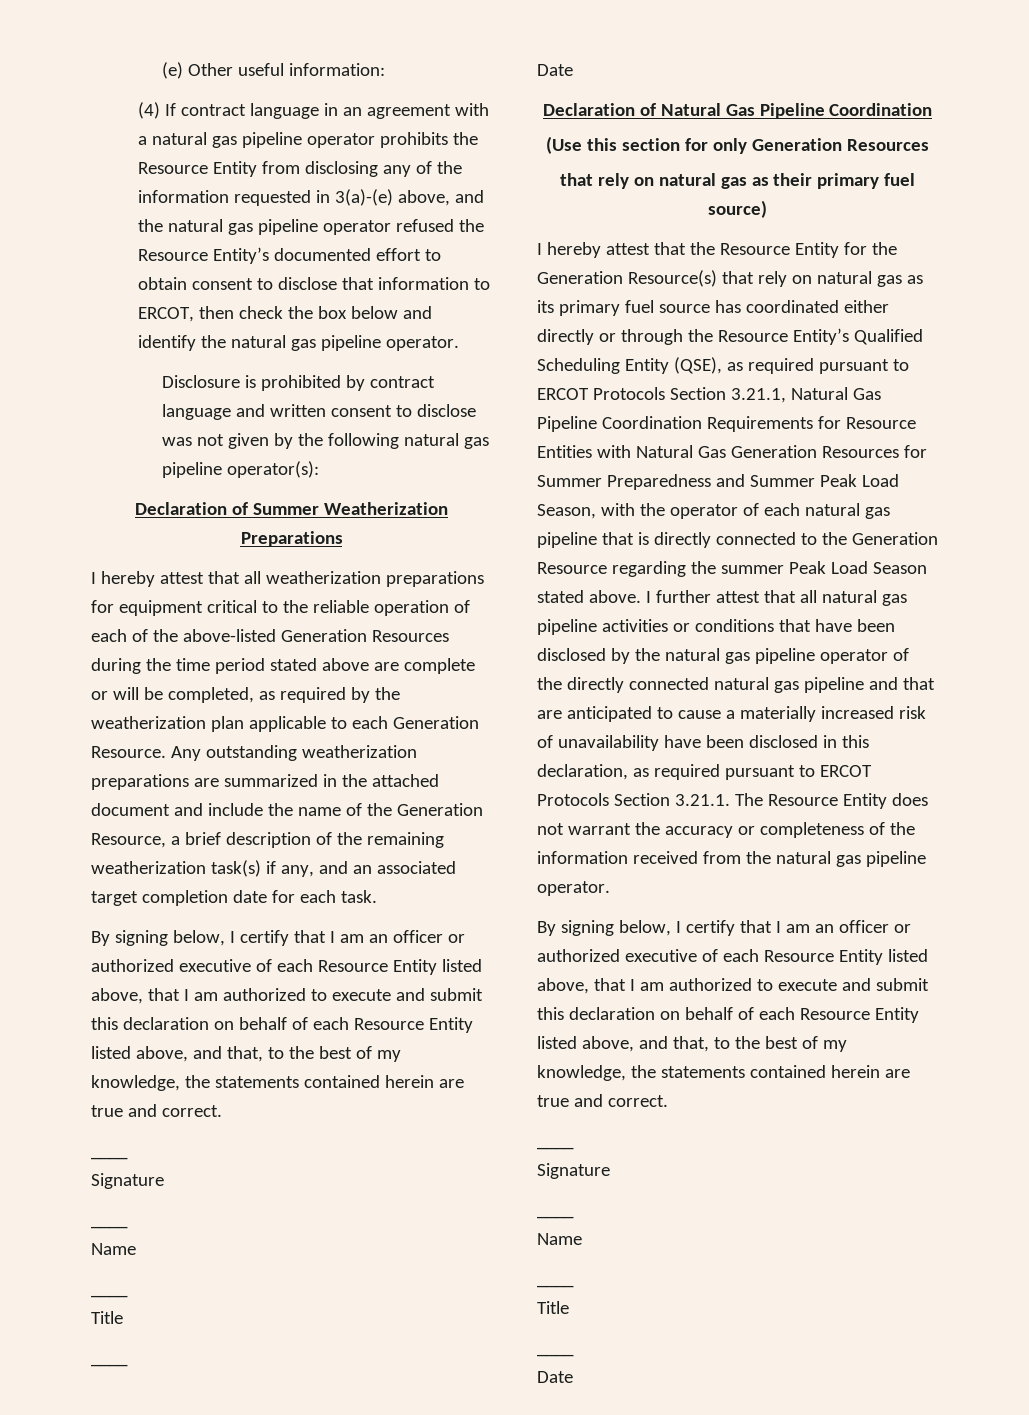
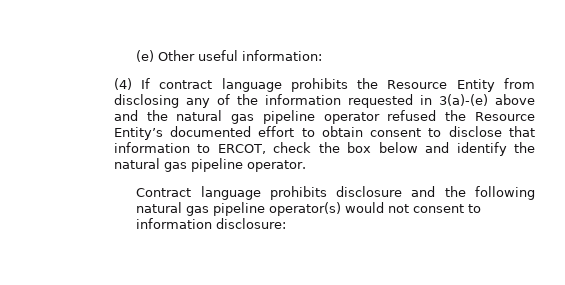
[324,103,490,119] [138,132,376,148] in an agreement with a natural gas pipeline operator -> (282, 85) none
[398,190,451,206] above, -> [495,94,535,105] above
[199,306,235,319] then -> (266, 149) none
[161,375,435,391] [161,404,476,420] [161,433,293,449] Disclosure is prohibited by contract language and written consent to disclose was not given by -> [136,186,436,200] Contract language prohibits disclosure and
[226,461,319,478] [135,502,448,515] [240,531,343,547] [91,571,484,587] [91,600,470,616] [91,629,449,642] [91,658,475,674] [91,687,400,703] [91,716,479,732] [91,745,417,761] [91,774,439,790] [91,803,483,816] [91,832,444,848] [91,860,456,877] [91,890,377,906] [91,930,465,946] [91,959,482,975] [91,988,483,1004] [91,1017,473,1033] [91,1046,401,1062] [91,1075,464,1091] [91,1104,222,1117] [91,1157,128,1160] [91,1173,164,1189] [91,1226,128,1229] [91,1243,136,1255] [91,1295,128,1298] [91,1311,123,1324] [91,1364,128,1367] [537,64,573,76] [542,103,933,119] [546,136,929,154] [559,173,916,189] [708,200,767,218] [537,242,897,258] [537,270,923,287] [537,300,889,316] [537,328,923,345] [537,357,909,374] [537,387,881,403] [537,416,916,432] [537,445,927,458] [537,474,899,490] [537,503,890,519] [537,532,938,548] [537,561,927,577] [537,590,907,606] [537,619,895,635] [537,648,909,664] [537,677,935,693] [537,706,926,722] [537,735,869,751] [537,764,872,780] [537,793,928,809] [537,822,915,838] [537,851,926,867] [537,881,610,896] [537,920,911,936] [537,949,928,965] [537,978,929,994] [537,1007,919,1023] [537,1036,847,1052] [537,1065,910,1081] [537,1094,668,1107] [537,1147,574,1150] [537,1163,610,1179] [537,1216,574,1219] [537,1233,582,1245] [537,1285,574,1288] [537,1301,569,1314] [537,1354,574,1357] [537,1371,573,1383] operator(s): // Declaration of Summer Weatherization Preparations // I hereby attest that all weatherization preparations for equipment critical to the reliable operation of each of the above-listed Generation Resources during the time period stated above are complete or will be completed, as required by the weatherization plan applicable to each Generation Resource. Any outstanding weatherization preparations are summarized in the attached document and include the name of the Generation Resource, a brief description of the remaining weatherization task(s) if any, and an associated target completion date for each task. // By signing below, I certify that I am an officer or authorized executive of each Resource Entity listed above, that I am authorized to execute and submit this declaration on behalf of each Resource Entity listed above, and that, to the best of my knowledge, the statements contained herein are true and correct. // ____ // Signature // ____ // Name // ____ // Title // ____ // Date // Declaration of Natural Gas Pipeline Coordination // (Use this section for only Generation Resources // that rely on natural gas as their primary fuel source) // I hereby attest that the Resource Entity for the Generation Resource(s) that rely on natural gas as its primary fuel source has coordinated either directly or through the Resource Entity’s Qualified Scheduling Entity (QSE), as required pursuant to ERCOT Protocols Section 3.21.1, Natural Gas Pipeline Coordination Requirements for Resource Entities with Natural Gas Generation Resources for Summer Preparedness and Summer Peak Load Season, with the operator of each natural gas pipeline that is directly connected to the Generation Resource regarding the summer Peak Load Season stated above. I further attest that all natural gas pipeline activities or conditions that have been disclosed by the natural gas pipeline operator of the directly connected natural gas pipeline and that are anticipated to cause a materially increased risk of unavailability have been disclosed in this declaration, as required pursuant to ERCOT Protocols Section 3.21.1. The Resource Entity does not warrant the accuracy or completeness of the information received from the natural gas pipeline operator. // By signing below, I certify that I am an officer or authorized executive of each Resource Entity listed above, that I am authorized to execute and submit this declaration on behalf of each Resource Entity listed above, and that, to the best of my knowledge, the statements contained herein are true and correct. // ____ // Signature // ____ // Name // ____ // Title // ____ // Date -> [269,202,482,216] [136,218,287,229] operator(s) would not consent to information disclosure:

